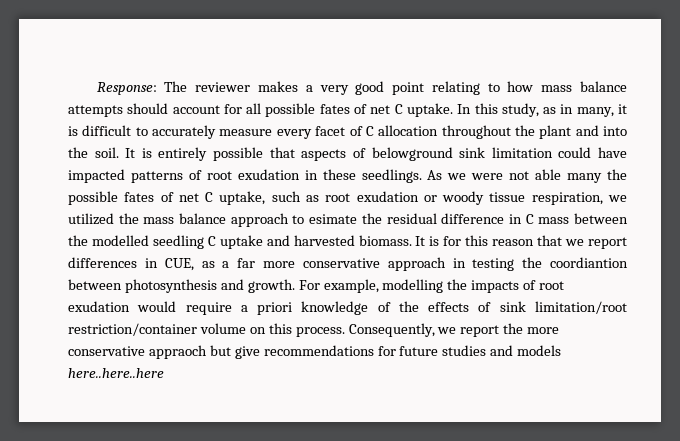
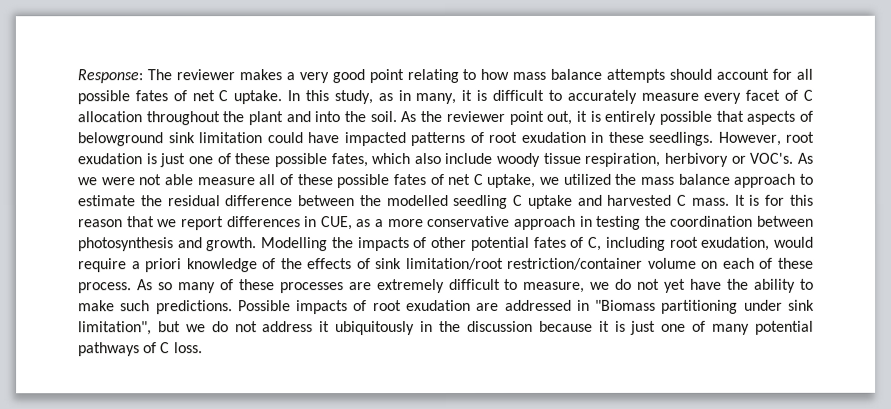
[125,148,136,158] It -> [400,110,587,125] As the reviewer point out, it
(422, 176) none -> [717,131,814,146] [77,152,794,168] However, root exudation is just one of these possible fates, which also include woody tissue respiration, herbivory or VOC's.
[567,169,628,183] many the -> [196,174,333,186] measure all of these
[271,191,603,205] such as root exudation or woody tissue respiration, -> (536, 180) none
[309,214,358,224] esimate -> [77,195,136,207] estimate
[508,214,570,224] in C mass -> (294, 201) none
[358,235,412,246] biomass. -> [676,194,730,206] C mass.
[237,258,256,268] far -> (384, 223) none
[550,257,628,268] coordiantion -> [670,215,754,227] coordination
[298,279,565,293] [68,301,130,312] For example, modelling the impacts of root exudation -> [261,236,771,252] Modelling the impacts of other potential fates of C, including root exudation,
[268,323,560,337] [68,345,562,359] [68,368,164,378] this process. Consequently, we report the more conservative appraoch but give recommendations for future studies and models here..here..here -> [722,257,814,269] [78,278,814,294] [78,299,816,315] [78,320,815,336] [78,342,203,357] each of these process. As so many of these processes are extremely difficult to measure, we do not yet have the ability to make such predictions. Possible impacts of root exudation are addressed in "Biomass partitioning under sink limitation", but we do not address it ubiquitously in the discussion because it is just one of many potential pathways of C loss.

